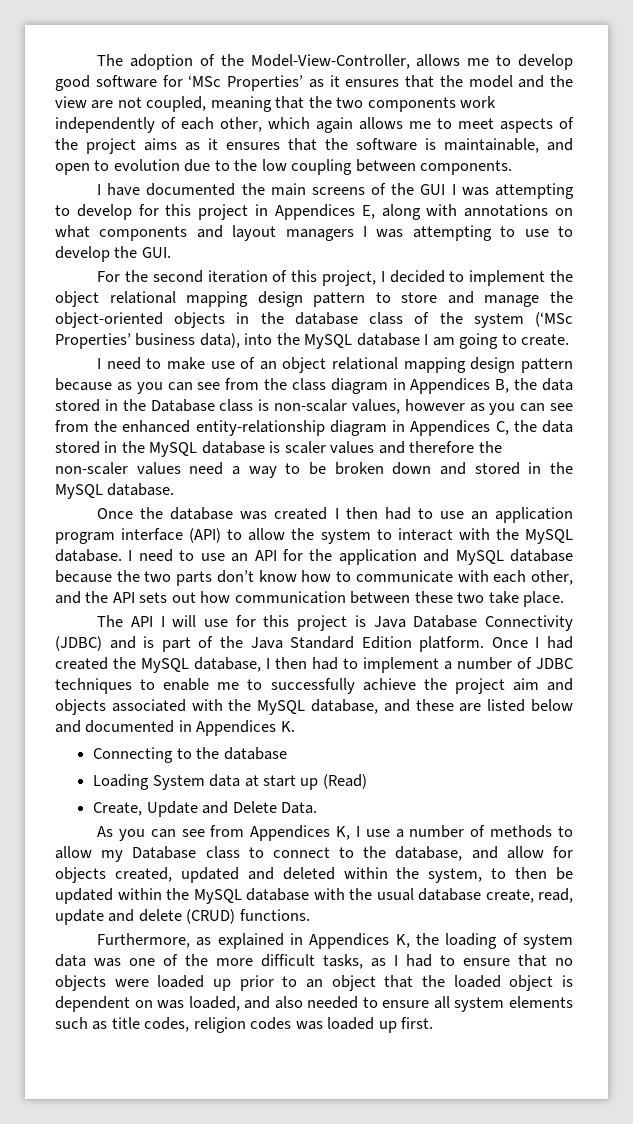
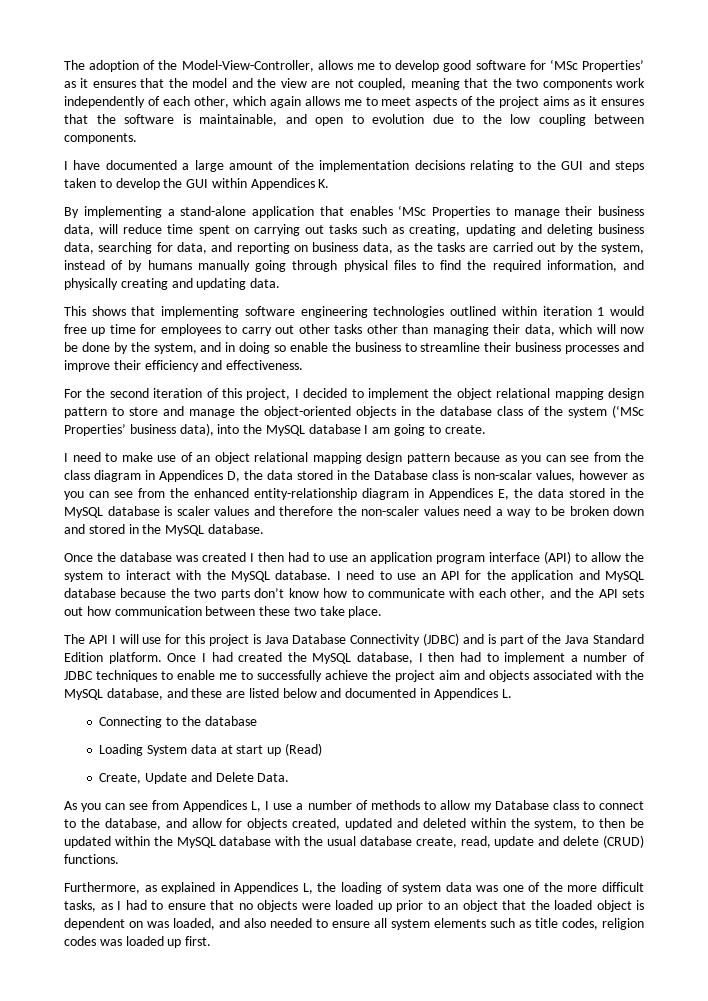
[241,183,574,199] [55,204,573,220] [55,225,573,241] [55,246,171,262] the main screens of the GUI I was attempting to develop for this project in Appendices E, along with annotations on what components and layout managers I was attempting to use to develop the GUI. -> [182,160,644,172] [64,178,330,190] [64,205,644,218] [64,224,644,236] [64,242,645,254] [64,260,644,272] [64,278,281,290] [64,306,645,318] [64,324,645,336] [64,342,644,354] [64,360,304,372] a large amount of the implementation decisions relating to the GUI and steps taken to develop the GUI within Appendices K. // By implementing a stand-alone application that enables ‘MSc Properties to manage their business data, will reduce time spent on carrying out tasks such as creating, updating and deleting business data, searching for data, and reporting on business data, as the tasks are carried out by the system, instead of by humans manually going through physical files to find the required information, and physically creating and updating data. // This shows that implementing software engineering technologies outlined within iteration 1 would free up time for employees to carry out other tasks other than managing their data, which will now be done by the system, and in doing so enable the business to streamline their business processes and improve their efficiency and effectiveness.
[495,379,510,393] B, -> [227,471,240,482] D,
[495,421,509,435] C, -> [498,489,509,500] E,
[280,721,295,732] K. -> [501,689,512,698] L.
[336,826,351,840] K, -> [251,801,262,812] L,
[395,934,410,948] K, -> [302,883,313,894] L,

